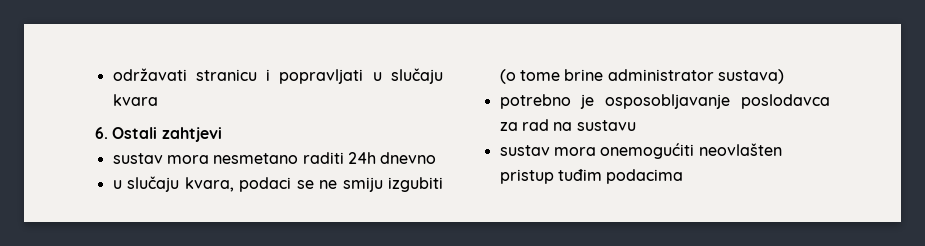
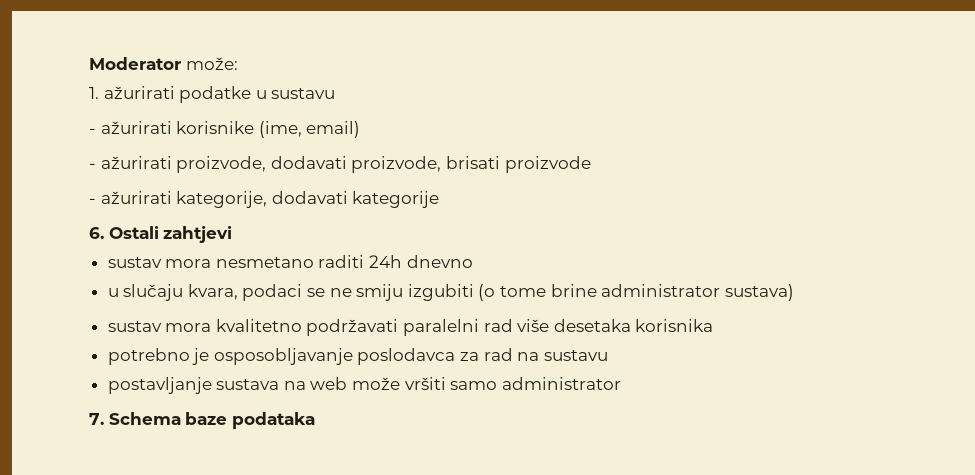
[112,68,444,84] [112,94,158,106] održavati stranicu i popravljati u slučaju kvara -> [89,57,238,70] [89,86,336,103] [89,121,361,138] [89,156,591,173] [89,191,440,208] Moderator može: // 1. ažurirati podatke u sustavu // - ažurirati korisnike (ime, email) // - ažurirati proizvode, dodavati proizvode, brisati proizvode // - ažurirati kategorije, dodavati kategorije
(784, 76) none -> [107,319,714,336] // sustav mora kvalitetno podržavati paralelni rad više desetaka korisnika
[499,143,782,159] [499,169,684,184] sustav mora onemogućiti neovlašten pristup tuđim podacima -> [107,377,621,394] [89,412,315,429] postavljanje sustava na web može vršiti samo administrator // 7. Schema baze podataka

